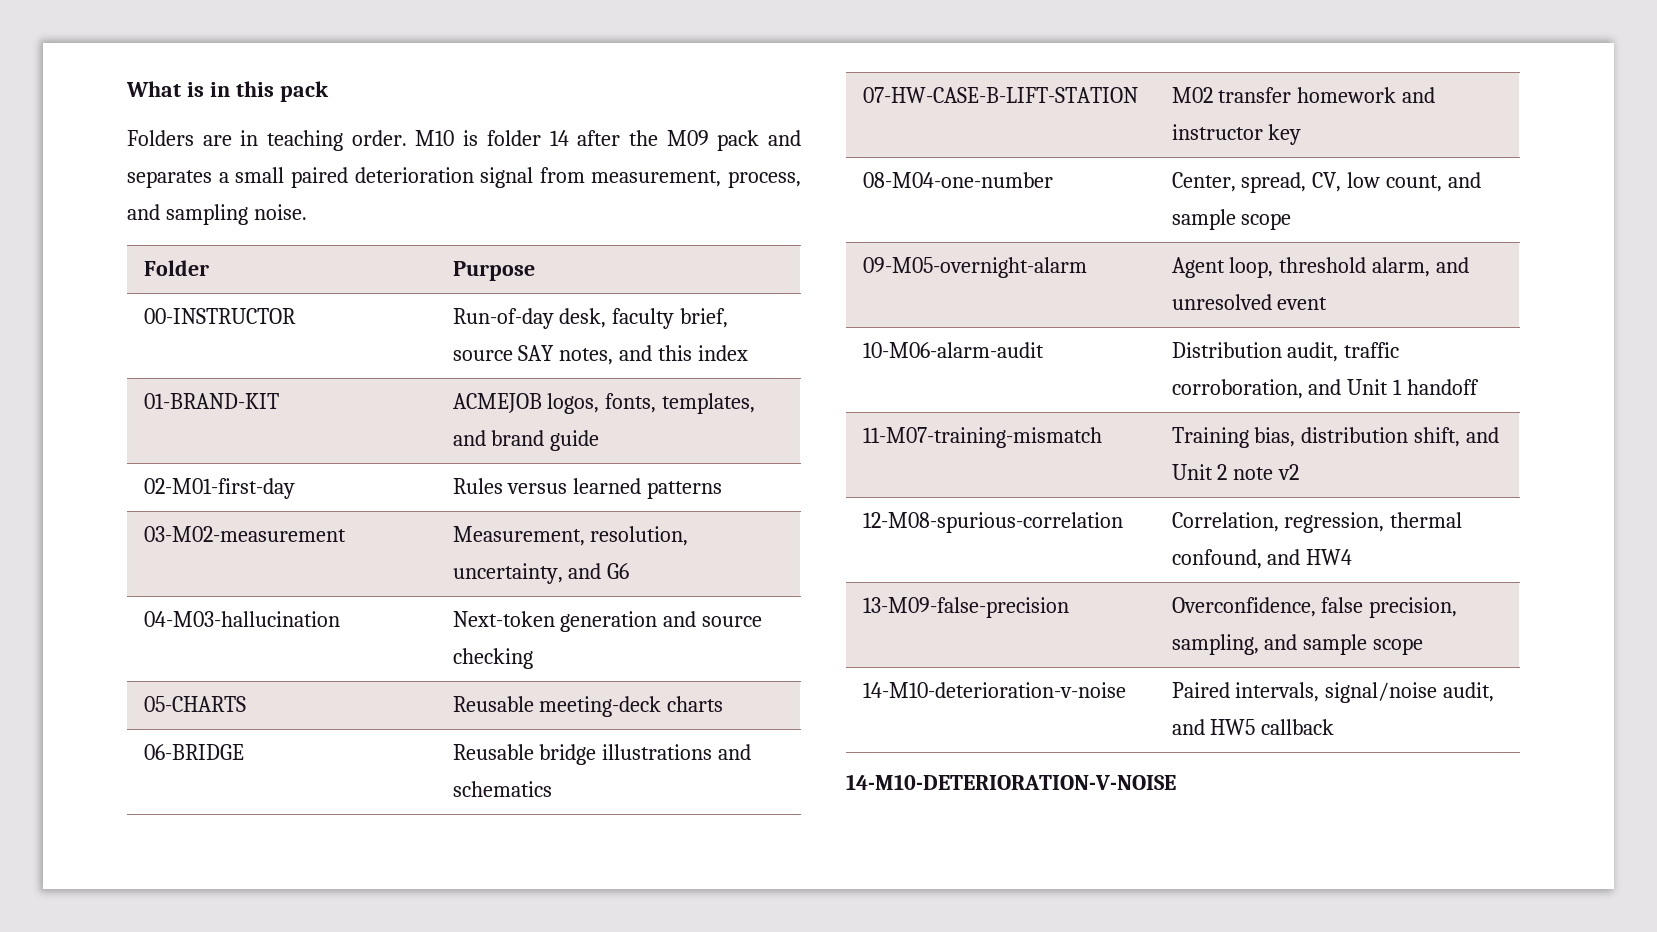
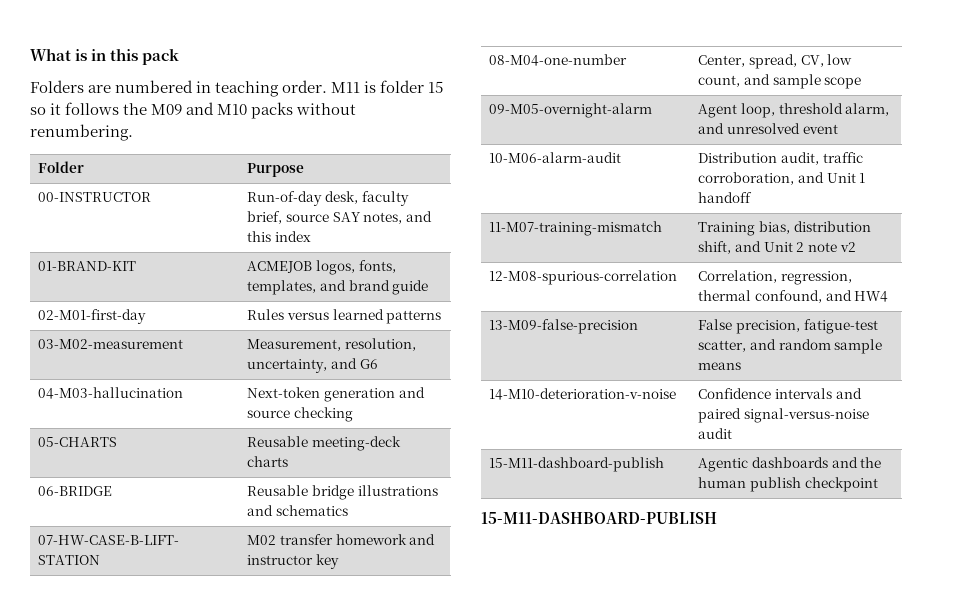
(232, 140) none -> [115,80,194,93] numbered
[415,130,455,146] M10 -> [331,82,361,93] M11
[549,130,801,151] [127,167,801,188] [127,204,307,225] 14 after the M09 pack and separates a small paired deterioration signal from measurement, process, and sampling noise. -> [428,81,444,93] [30,102,357,119] [30,124,133,141] 15 so it follows the M09 and M10 packs without renumbering.
[1171,597,1458,618] [1171,634,1424,655] [862,682,1126,698] [1171,682,1495,703] [1171,719,1335,735] [846,774,1176,790] Overconfidence, false precision, sampling, and sample scope // 14-M10-deterioration-v-noise | Paired intervals, signal/noise audit, and HW5 callback // 14-M10-DETERIORATION-V-NOISE -> [698,319,878,334] [698,339,883,354] [698,362,742,370] [489,388,677,400] [698,388,862,399] [698,408,869,423] [698,428,733,439] [489,457,665,472] [698,457,882,472] [698,477,878,492] [481,512,717,524] False precision, fatigue-test scatter, and random sample means // 14-M10-deterioration-v-noise | Confidence intervals and paired signal-versus-noise audit // 15-M11-dashboard-publish | Agentic dashboards and the human publish checkpoint // 15-M11-DASHBOARD-PUBLISH

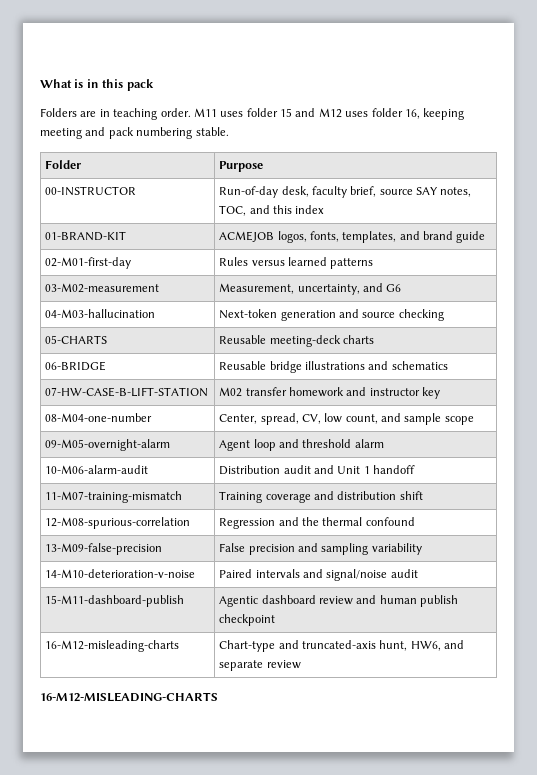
[115,80,194,93] numbered -> (97, 114) none
[364,81,377,93] is -> [220,111,244,117] uses
[30,102,357,119] [30,124,133,141] so it follows the M09 and M10 packs without renumbering. -> [295,108,465,120] [40,127,229,139] and M12 uses folder 16, keeping meeting and pack numbering stable.
(403, 218) none -> [219,205,247,216] TOC,
[344,338,416,351] resolution, -> (295, 288) none
[740,103,890,118] [698,123,838,134] loop, threshold alarm, and unresolved event -> [253,439,384,451] loop and threshold alarm
[780,152,863,165] [698,172,795,185] audit, traffic corroboration, -> [283,465,311,474] audit
[758,221,871,234] [698,241,856,254] [489,270,678,285] [698,270,852,285] [698,290,889,303] [489,319,639,334] [698,319,878,334] [698,339,883,354] [698,362,742,370] bias, distribution shift, and Unit 2 note v2 // 12-M08-spurious-correlation | Correlation, regression, thermal confound, and HW4 // 13-M09-false-precision | False precision, fatigue-test scatter, and random sample means -> [265,491,423,503] [45,517,191,529] [219,517,415,529] [45,543,163,555] [219,543,422,555] coverage and distribution shift // 12-M08-spurious-correlation | Regression and the thermal confound // 13-M09-false-precision | False precision and sampling variability
[698,388,772,399] Confidence -> [219,569,253,578] Paired
[698,408,869,423] paired signal-versus-noise -> [326,569,388,581] signal/noise
[751,457,882,468] dashboards and the -> [261,595,377,605] dashboard review and
[481,512,717,524] // 15-M11-DASHBOARD-PUBLISH -> [45,640,180,652] [219,640,465,652] [219,660,301,671] [40,692,218,702] // 16-M12-misleading-charts | Chart-type and truncated-axis hunt, HW6, and separate review // 16-M12-MISLEADING-CHARTS

